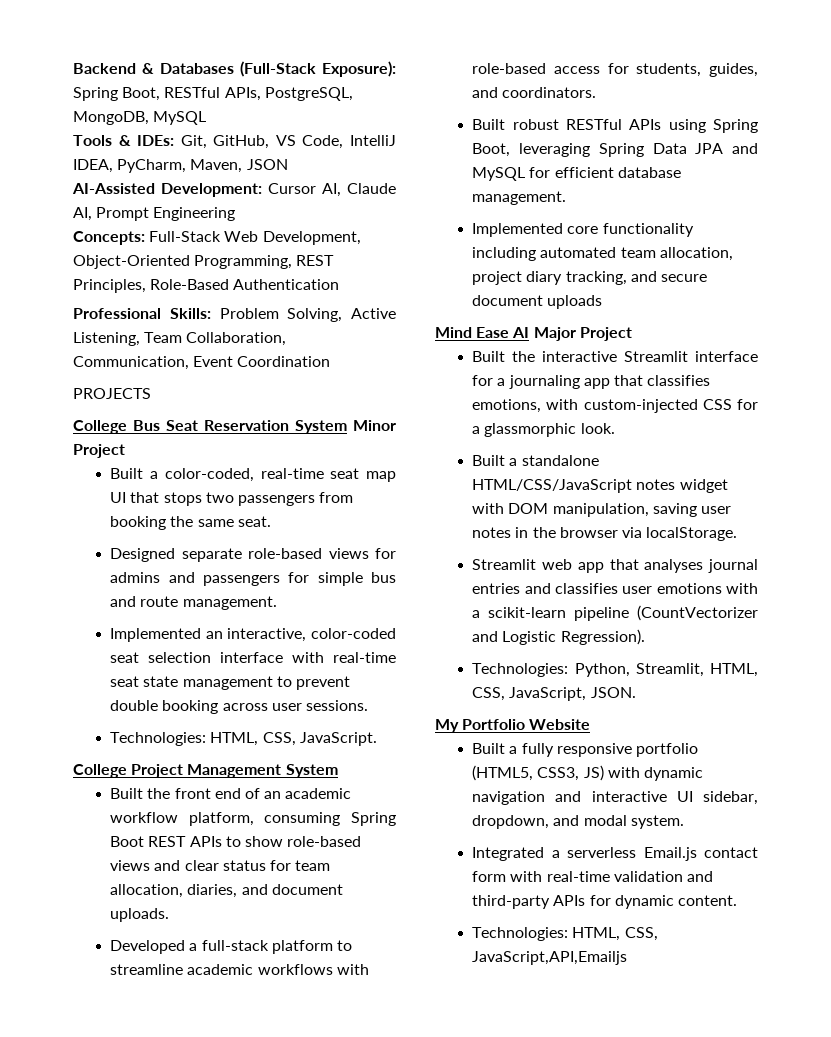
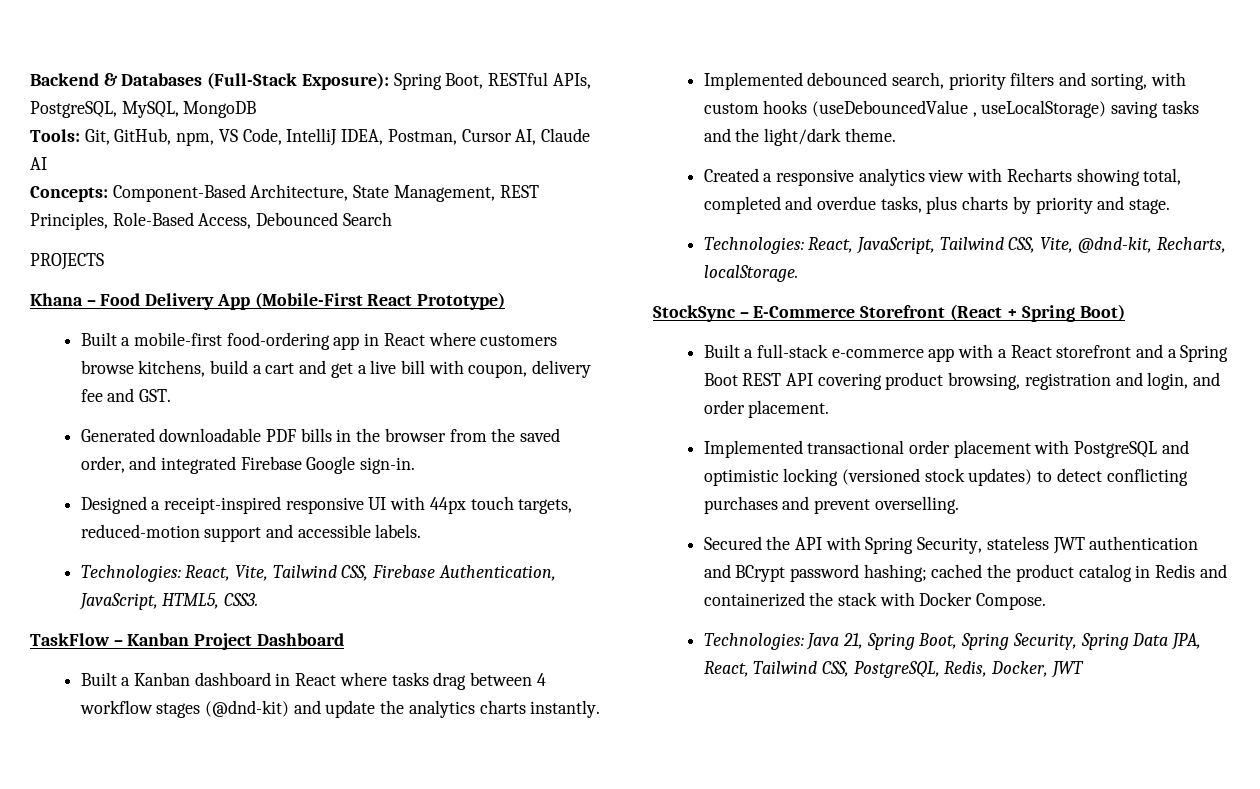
[73,111,207,125] [73,135,175,146] MongoDB, MySQL // Tools & IDEs: -> [121,101,257,118] [30,129,80,142] MySQL, MongoDB // Tools:
(270, 142) none -> [176,132,215,146] npm,
[117,159,288,173] [72,183,396,197] [73,207,236,221] [73,231,361,245] [73,255,335,269] [73,279,340,293] [73,308,396,322] [73,332,287,346] [73,356,331,370] [73,388,151,399] [73,420,396,434] [73,444,125,458] [110,468,396,482] [110,492,354,506] [110,516,271,530] [110,548,396,562] [110,572,397,586] [110,596,277,610] [110,628,396,642] [110,652,396,663] [110,676,350,690] [110,700,368,714] [110,732,377,746] [73,764,338,778] [110,788,352,799] [110,812,396,826] [110,836,362,847] [110,860,331,871] [110,884,343,898] [110,908,170,922] [110,940,352,954] [110,964,369,975] [472,63,758,77] [472,87,597,98] [472,119,758,133] [472,143,758,157] [472,167,681,181] [472,191,567,205] [472,223,694,237] [472,247,733,261] [472,271,707,285] [472,295,603,309] [435,327,632,341] [472,351,758,362] [472,375,711,389] [472,399,758,413] [472,423,615,437] [472,455,599,466] [472,479,728,493] [472,503,731,517] [472,527,738,541] [472,559,758,573] [472,583,758,594] [472,605,758,621] [472,629,645,645] [472,663,758,677] [472,687,636,701] [435,719,591,733] [472,743,698,757] [472,765,703,781] [472,791,758,805] [472,815,684,829] [472,847,758,861] [472,871,713,882] [472,895,737,909] [472,927,658,941] [472,951,628,965] PyCharm, Maven, JSON // AI-Assisted Development: Cursor AI, Claude AI, Prompt Engineering // Concepts: Full-Stack Web Development, Object-Oriented Programming, REST Principles, Role-Based Authentication // Professional Skills: Problem Solving, Active Listening, Team Collaboration, Communication, Event Coordination // PROJECTS // College Bus Seat Reservation System Minor Project // Built a color-coded, real-time seat map UI that stops two passengers from booking the same seat. // Designed separate role-based views for admins and passengers for simple bus and route management. // Implemented an interactive, color-coded seat selection interface with real-time seat state management to prevent double booking across user sessions. // Technologies: HTML, CSS, JavaScript. // College Project Management System // Built the front end of an academic workflow platform, consuming Spring Boot REST APIs to show role-based views and clear status for team allocation, diaries, and document uploads. // Developed a full-stack platform to streamline academic workflows with role-based access for students, guides, and coordinators. // Built robust RESTful APIs using Spring Boot, leveraging Spring Data JPA and MySQL for efficient database management. // Implemented core functionality including automated team allocation, project diary tracking, and secure document uploads // Mind Ease AI Major Project // Built the interactive Streamlit interface for a journaling app that classifies emotions, with custom-injected CSS for a glassmorphic look. // Built a standalone HTML/CSS/JavaScript notes widget with DOM manipulation, saving user notes in the browser via localStorage. // Streamlit web app that analyses journal entries and classifies user emotions with a scikit-learn pipeline (CountVectorizer and Logistic Regression). // Technologies: Python, Streamlit, HTML, CSS, JavaScript, JSON. // My Portfolio Website // Built a fully responsive portfolio (HTML5, CSS3, JS) with dynamic navigation and interactive UI sidebar, dropdown, and modal system. // Integrated a serverless Email.js contact form with real-time validation and third-party APIs for dynamic content. // Technologies: HTML, CSS, JavaScript,API,Emailjs -> [387,128,590,145] [30,157,47,170] [30,184,539,202] [30,212,392,230] [30,253,104,270] [30,292,506,310] [80,332,558,350] [80,360,592,378] [80,388,171,402] [80,428,561,442] [80,456,416,474] [80,496,573,514] [80,524,422,542] [80,565,556,582] [78,593,258,610] [30,633,344,650] [80,672,546,690] [79,700,601,718] [703,72,1186,90] [703,100,1199,118] [703,128,896,146] [703,168,1182,186] [703,196,1171,214] [703,237,1226,254] [703,265,798,282] [653,304,1126,322] [703,344,1229,362] [703,372,1221,390] [703,400,830,418] [703,440,1189,458] [703,468,1188,486] [703,496,959,514] [703,536,1199,554] [703,564,1227,582] [703,592,1047,610] [703,633,1202,650] [703,661,1084,678] Postman, Cursor AI, Claude AI // Concepts: Component-Based Architecture, State Management, REST Principles, Role-Based Access, Debounced Search // PROJECTS // Khana – Food Delivery App (Mobile-First React Prototype) // Built a mobile-first food-ordering app in React where customers browse kitchens, build a cart and get a live bill with coupon, delivery fee and GST. // Generated downloadable PDF bills in the browser from the saved order, and integrated Firebase Google sign-in. // Designed a receipt-inspired responsive UI with 44px touch targets, reduced-motion support and accessible labels. // Technologies: React, Vite, Tailwind CSS, Firebase Authentication, JavaScript, HTML5, CSS3. // TaskFlow – Kanban Project Dashboard // Built a Kanban dashboard in React where tasks drag between 4 workflow stages (@dnd-kit) and update the analytics charts instantly. // Implemented debounced search, priority filters and sorting, with custom hooks (useDebouncedValue , useLocalStorage) saving tasks and the light/dark theme. // Created a responsive analytics view with Recharts showing total, completed and overdue tasks, plus charts by priority and stage. // Technologies: React, JavaScript, Tailwind CSS, Vite, @dnd-kit, Recharts, localStorage. // StockSync – E-Commerce Storefront (React + Spring Boot) // Built a full-stack e-commerce app with a React storefront and a Spring Boot REST API covering product browsing, registration and login, and order placement. // Implemented transactional order placement with PostgreSQL and optimistic locking (versioned stock updates) to detect conflicting purchases and prevent overselling. // Secured the API with Spring Security, stateless JWT authentication and BCrypt password hashing; cached the product catalog in Redis and containerized the stack with Docker Compose. // Technologies: Java 21, Spring Boot, Spring Security, Spring Data JPA, React, Tailwind CSS, PostgreSQL, Redis, Docker, JWT

